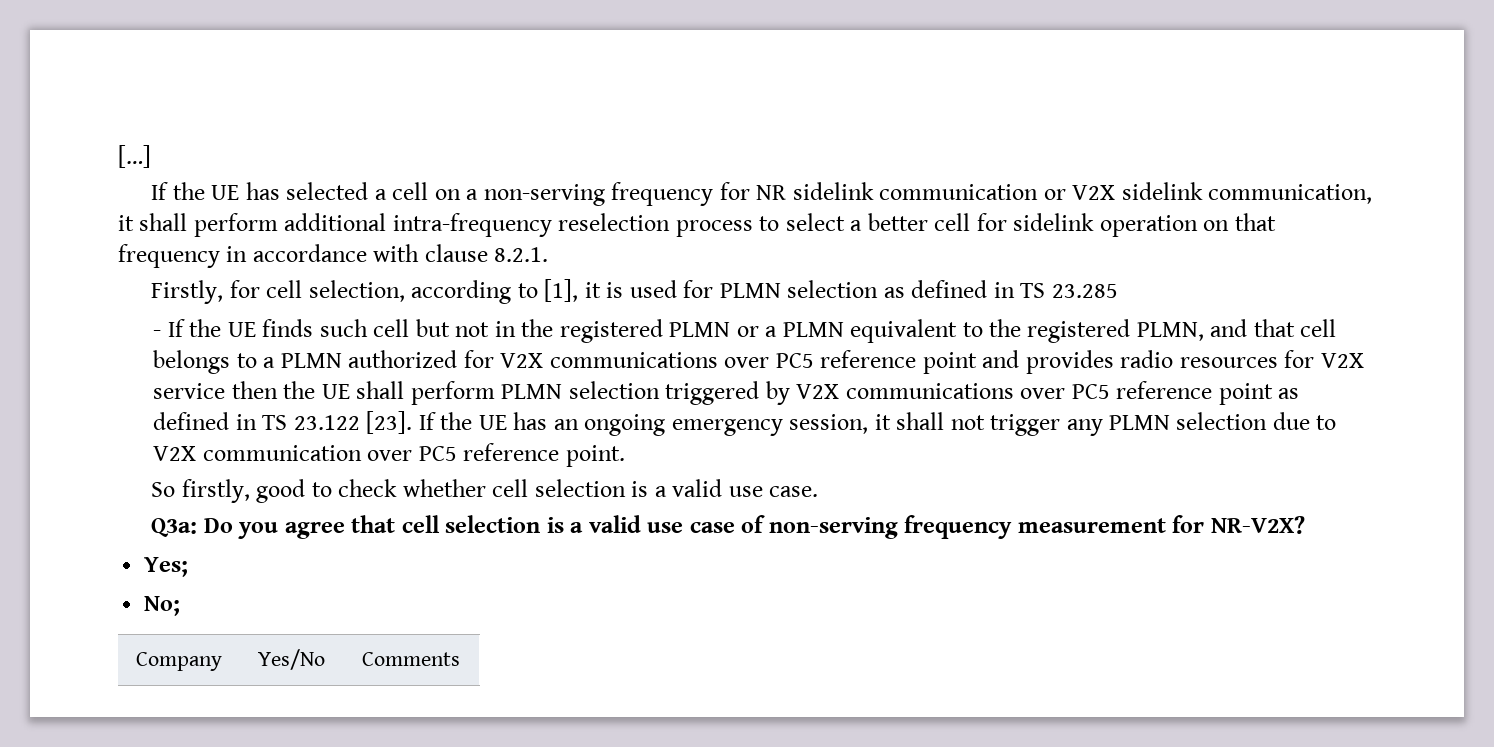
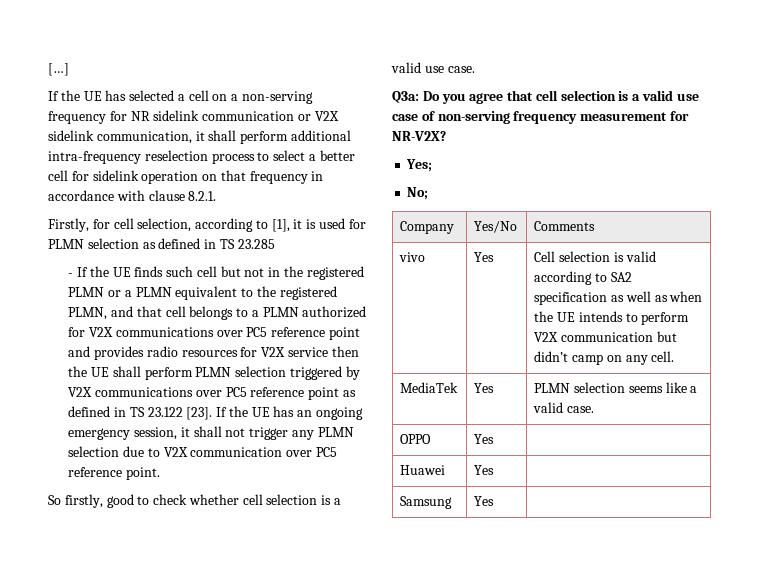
(460, 659) none -> [399,252,426,262] [474,252,495,262] [534,251,656,262] [534,271,632,285] [534,291,703,305] [534,311,690,325] [534,331,677,342] [534,351,675,365] [400,382,459,393] [474,383,495,393] [534,382,698,393] [533,402,594,413] [400,434,432,444] [474,434,495,444] [400,465,446,475] [474,465,495,475] [400,496,453,509] [474,496,495,506] // vivo | Yes | Cell selection is valid according to SA2 specification as well as when the UE intends to perform V2X communication but didn’t camp on any cell. // MediaTek | Yes | PLMN selection seems like a valid case. // OPPO | Yes | // Huawei | Yes | // Samsung | Yes |

